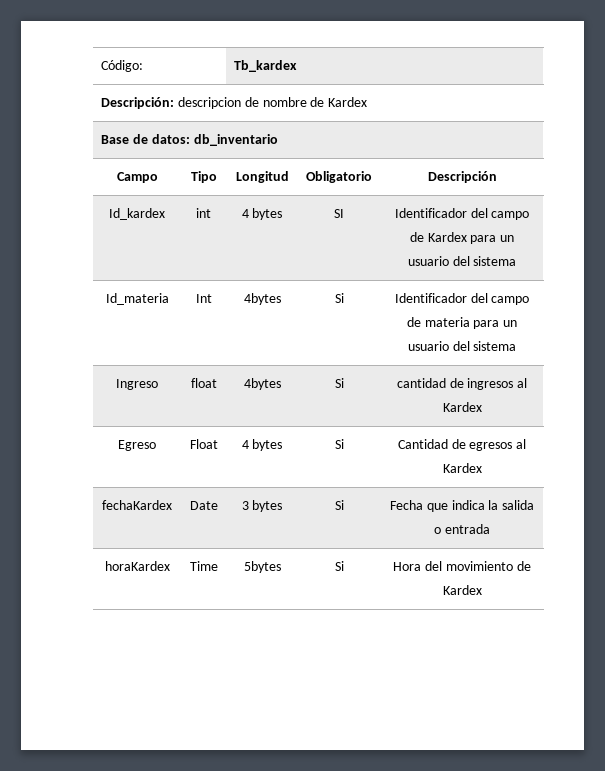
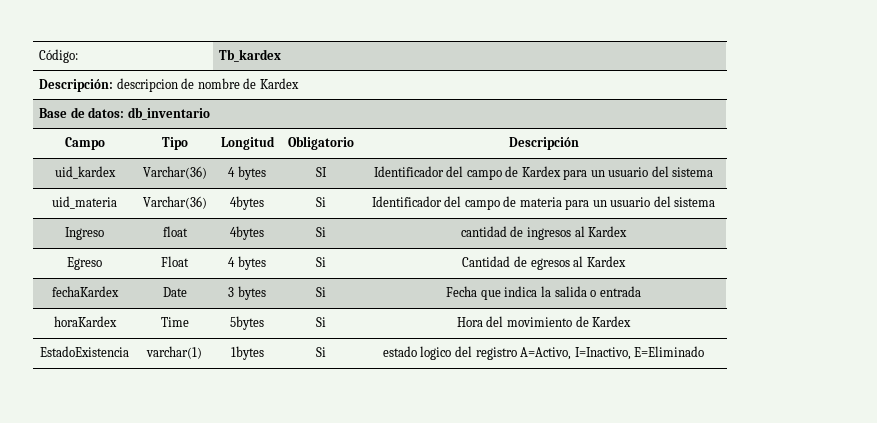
[109,208,165,220] [196,208,211,218] Id_kardex | int -> [54,166,116,179] [142,166,207,179] uid_kardex | Varchar(36)
[105,293,169,305] [195,294,212,303] Id_materia | Int -> [52,196,117,209] [142,196,207,209] uid_materia | Varchar(36)
(482, 590) none -> [40,346,129,357] [146,346,202,359] [230,346,264,360] [315,347,326,357] [382,346,705,360] // EstadoExistencia | varchar(1) | 1bytes | Si | estado logico del registro A=Activo, I=Inactivo, E=Eliminado

